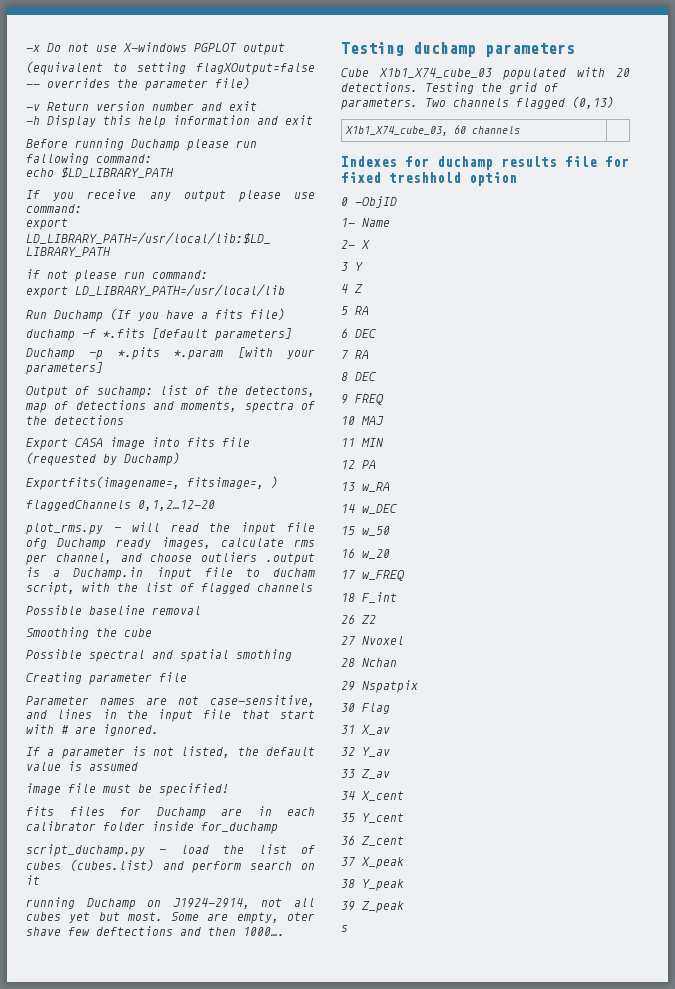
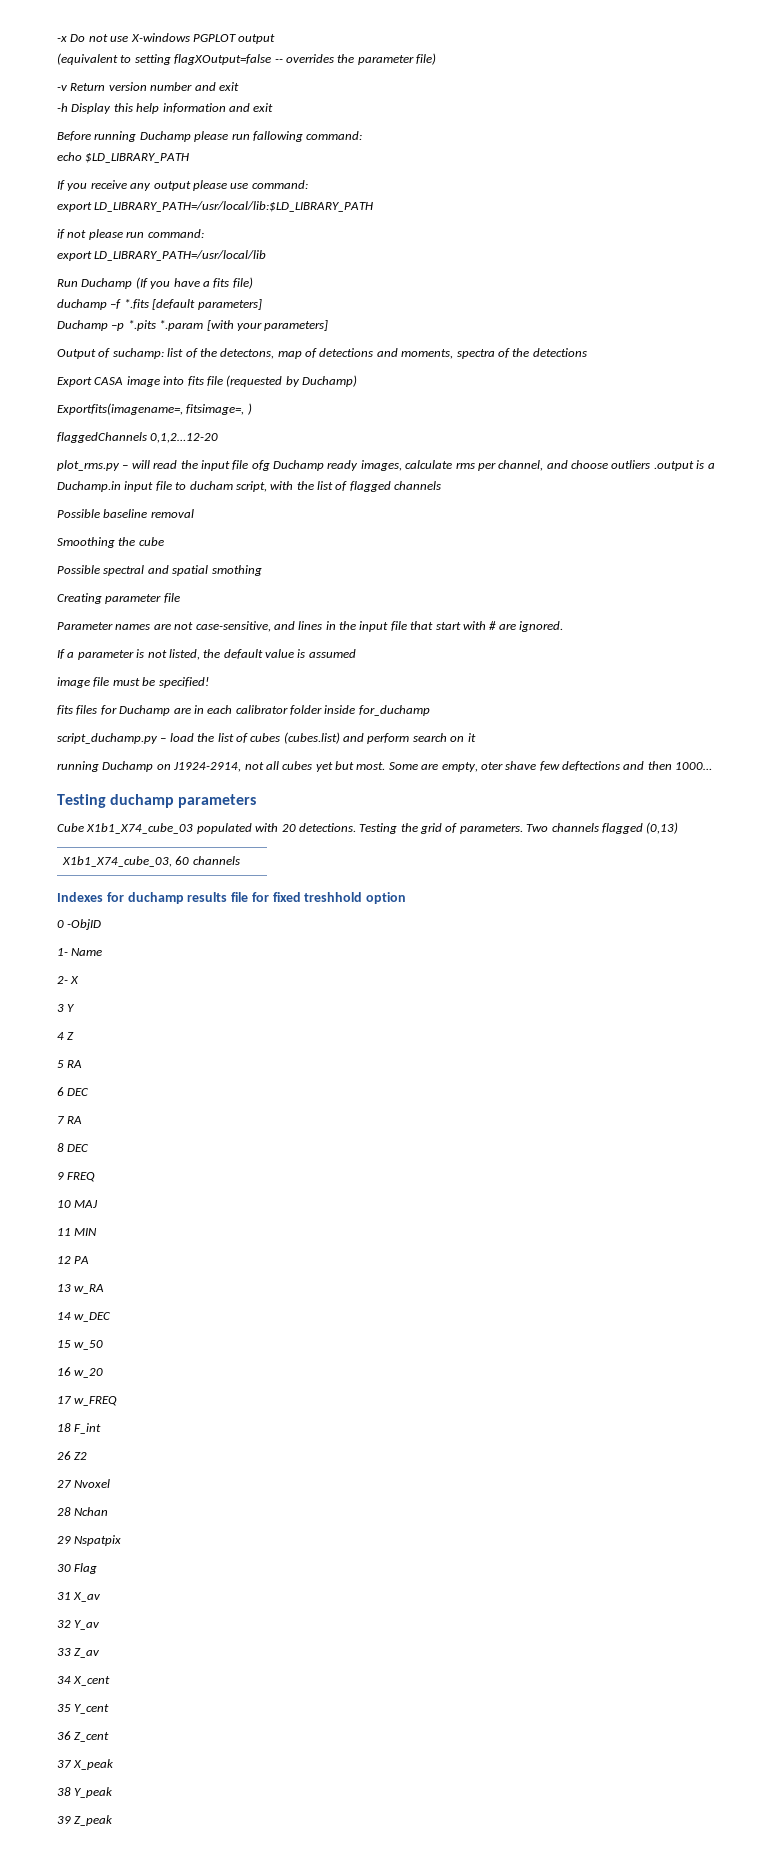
[243,927,285,936] 1000…. -> [675,762,713,770] 1000…
[341,925,348,932] // s -> (114, 1820) none

